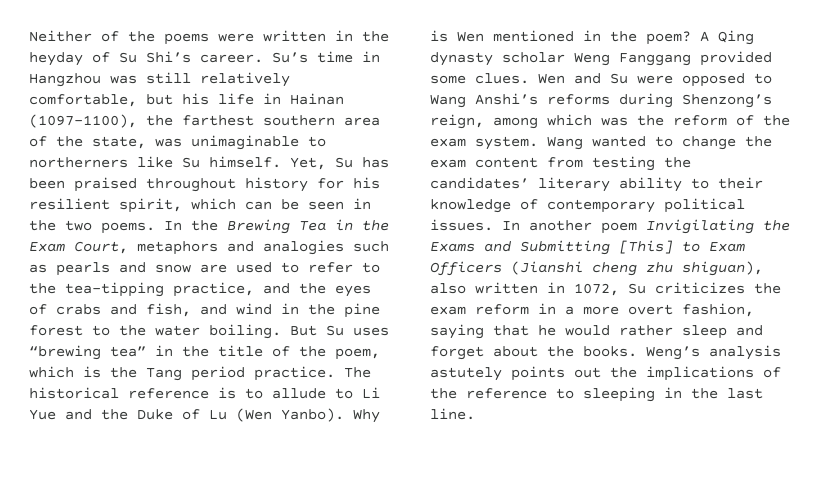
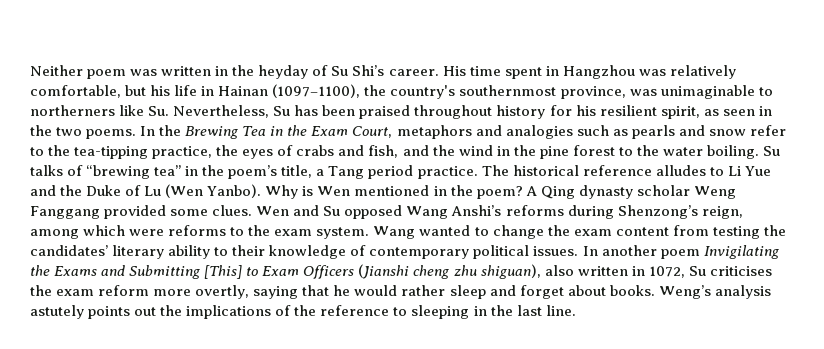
[101,31,254,45] of the poems were -> [87,69,158,79] poem was
[272,51,353,63] Su’s time -> [442,66,542,79] His time spent
[146,72,191,84] still -> (666, 72) none
[182,115,380,126] [29,136,146,149] farthest southern area of the state, -> [390,85,626,99] country's southernmost province,
[182,156,326,170] Su himself. Yet, -> [148,105,270,118] Su. Nevertheless,
[191,198,299,210] which can be -> [703,109,719,116] as
[200,262,299,273] are used to -> (746, 132) none
[263,283,290,294] and -> (213, 152) none
(227, 309) none -> [432,145,455,156] the
[290,325,389,336] But Su uses -> [763,146,781,156] [30,165,84,176] Su talks of
[218,345,380,360] [29,366,137,378] title of the poem, which is the -> [228,165,325,179] poem’s title, a
[218,387,326,399] is to allude -> [655,165,706,176] alludes
[637,73,772,87] were opposed to -> [344,205,403,219] opposed
[601,115,754,126] was the reform of -> [129,225,245,236] were reforms to
[655,282,745,294] criticizes -> [709,266,772,276] criticises
[538,303,754,317] in a more overt fashion, -> [153,285,250,299] more overtly,
[547,346,574,357] the -> (606, 290) none

